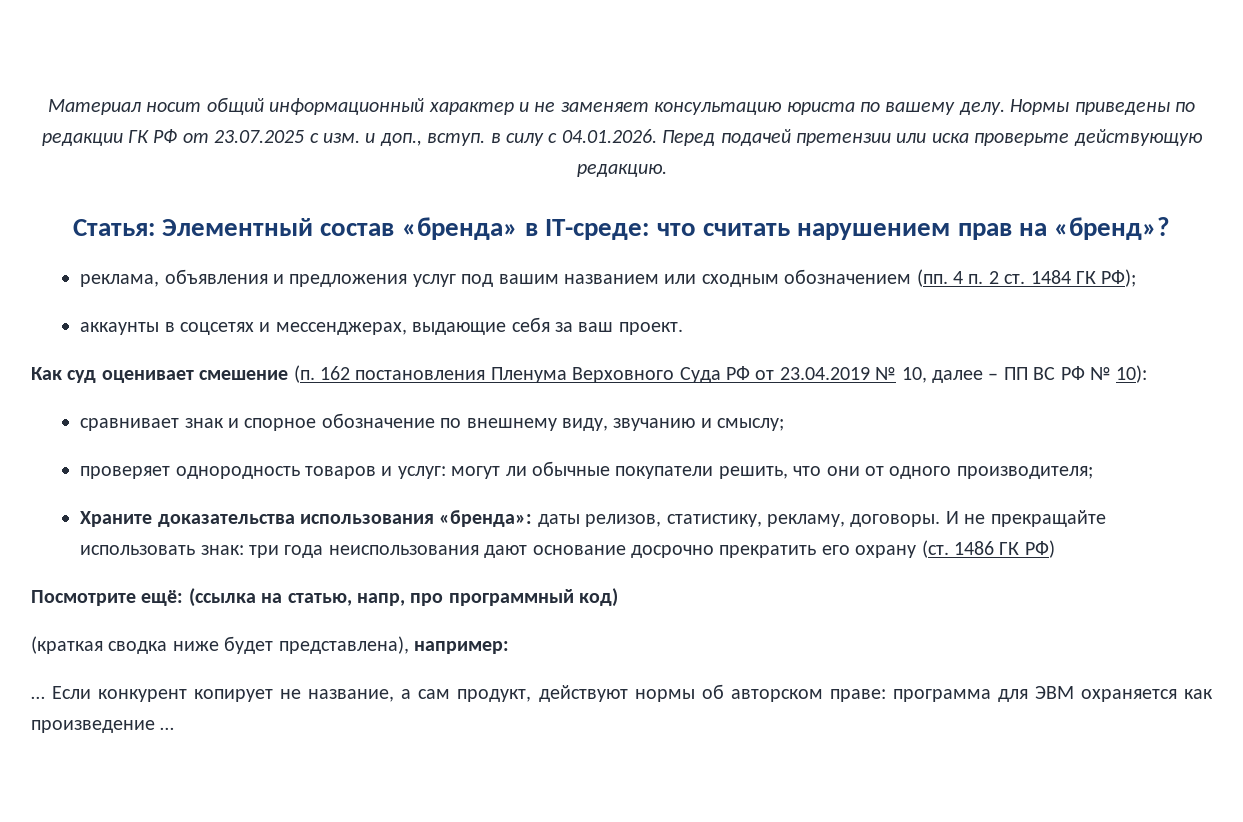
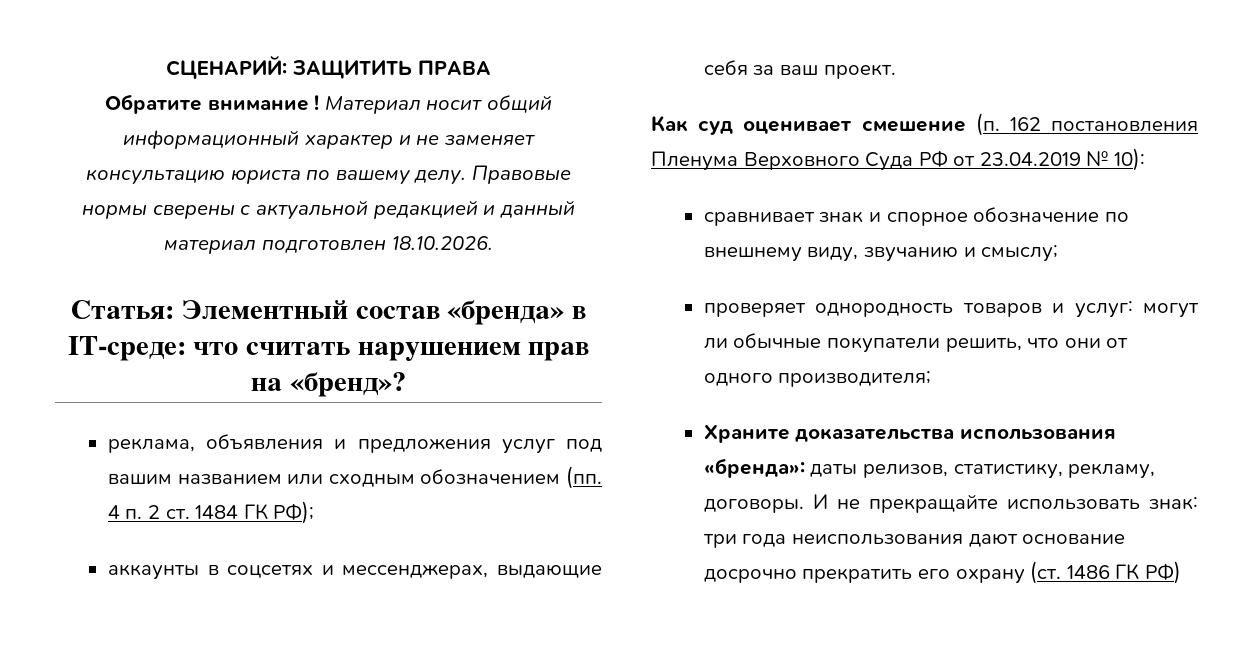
(48, 107) none -> [166,56,491,79] [105,94,320,114] СЦЕНАРИЙ: ЗАЩИТИТЬ ПРАВА // Обратите внимание !
[1010,99,1195,115] [41,129,1203,146] [576,164,667,177] Нормы приведены по редакции ГК РФ от 23.07.2025 с изм. и доп., вступ. в силу с 04.01.2026. Перед подачей претензии или иска проверьте действующую редакцию. -> [471,165,571,184] [82,200,575,220] [164,236,493,254] Правовые нормы сверены с актуальной редакцией и данный материал подготовлен 18.10.2026.
[901,366,1111,383] 10, далее – ПП ВС РФ № -> (1109, 158) none
[31,588,619,607] [31,636,509,654] [31,684,1213,702] [31,720,175,733] // Посмотрите ещё: (ссылка на статью, напр, про программный код) // (краткая сводка ниже будет представлена), например: // … Если конкурент копирует не название, а сам продукт, действуют нормы об авторском праве: программа для ЭВМ охраняется как произведение … -> (1181, 572) none

